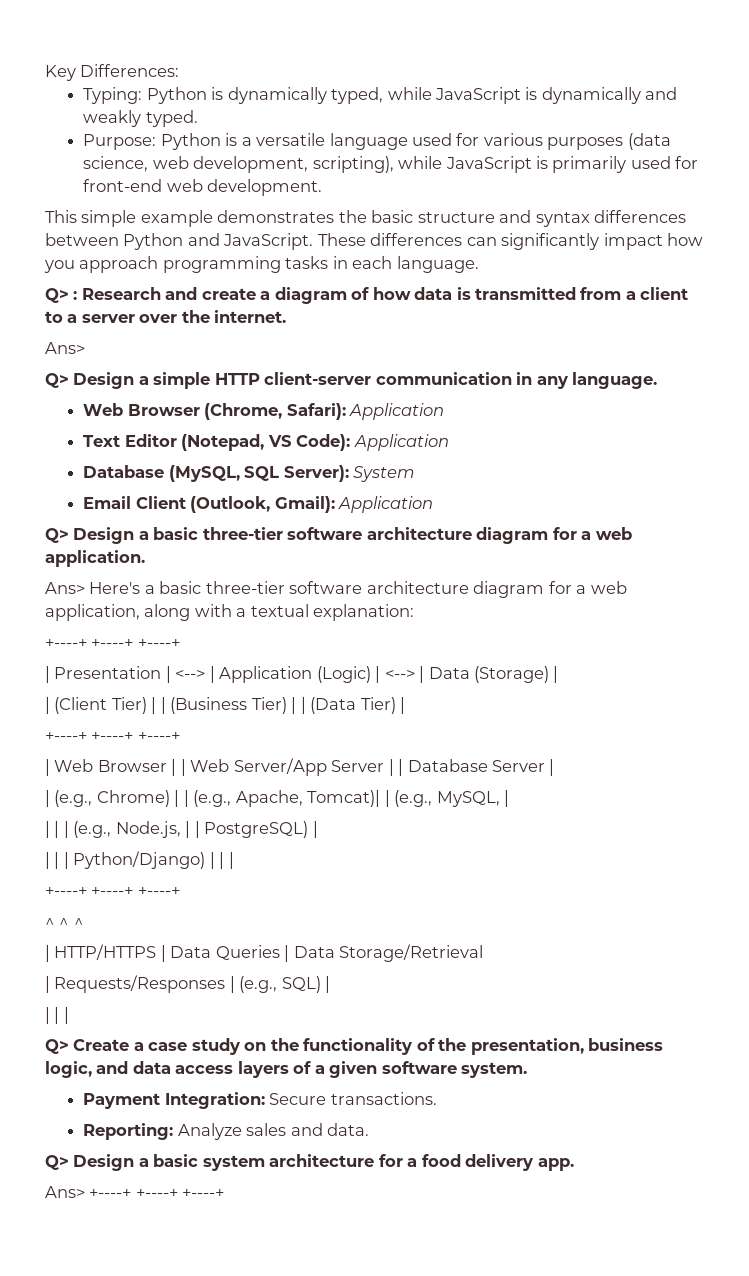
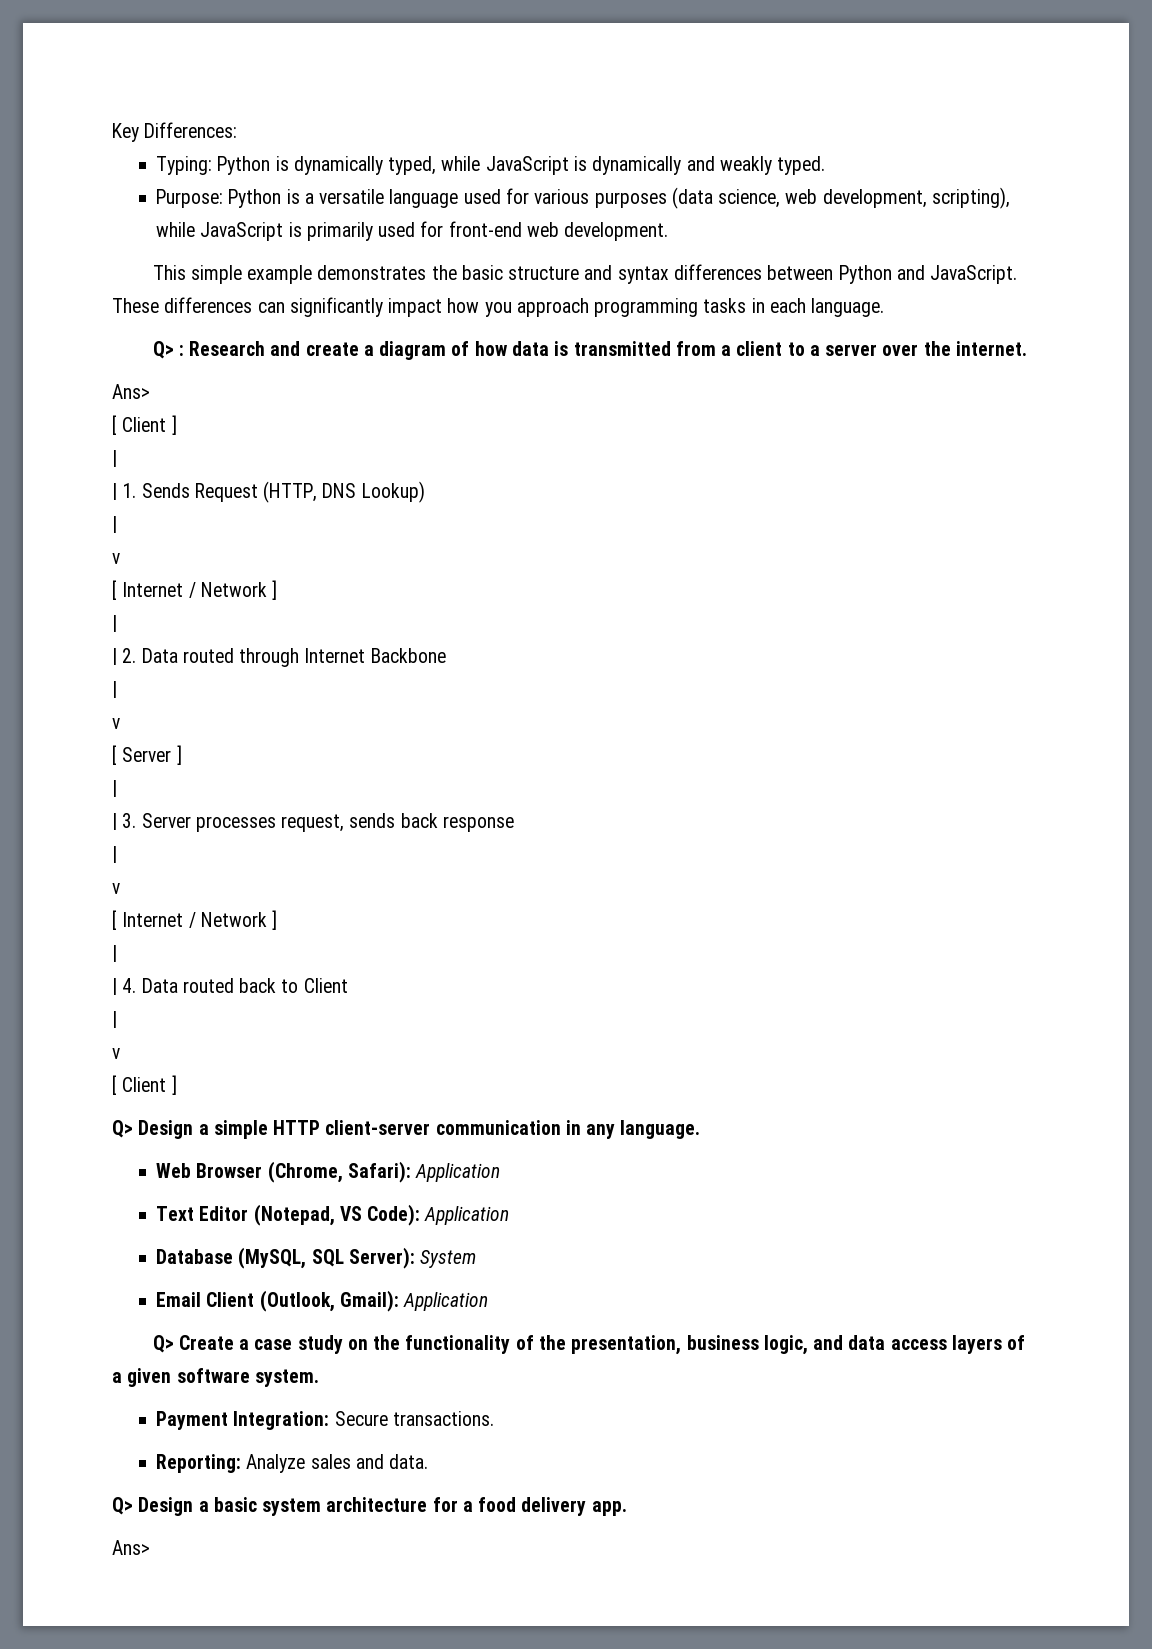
(85, 348) none -> [112,415,177,435] [112,450,117,467] [112,481,425,503] [112,516,117,533] [112,553,120,564] [112,580,278,600] [112,615,117,632] [112,648,446,667] [112,681,117,698] [112,718,120,729] [112,745,182,765] [112,780,117,797] [112,813,514,832] [112,846,117,863] [112,883,120,894] [112,910,278,930] [112,945,117,962] [112,978,348,995] [112,1011,117,1028] [112,1048,120,1059] [112,1075,177,1095] // [ Client ] // | // | 1. Sends Request (HTTP, DNS Lookup) // | // v // [ Internet / Network ] // | // | 2. Data routed through Internet Backbone // | // v // [ Server ] // | // | 3. Server processes request, sends back response // | // v // [ Internet / Network ] // | // | 4. Data routed back to Client // | // v // [ Client ]
[45,527,632,544] [45,550,145,567] [45,581,627,598] [45,604,415,621] [45,638,180,648] [45,666,559,683] [45,697,406,714] [45,731,180,741] [45,758,555,776] [45,790,510,807] [45,821,318,838] [45,851,234,869] [45,886,180,896] [45,918,84,927] [45,944,484,962] [45,975,331,993] [45,1007,69,1024] // Q> Design a basic three-tier software architecture diagram for a web application. // Ans> Here's a basic three-tier software architecture diagram for a web application, along with a textual explanation: // +----+ +----+ +----+ // | Presentation | <--> | Application (Logic) | <--> | Data (Storage) | // | (Client Tier) | | (Business Tier) | | (Data Tier) | // +----+ +----+ +----+ // | Web Browser | | Web Server/App Server | | Database Server | // | (e.g., Chrome) | | (e.g., Apache, Tomcat)| | (e.g., MySQL, | // | | | (e.g., Node.js, | | PostgreSQL) | // | | | Python/Django) | | | // +----+ +----+ +----+ // ^ ^ ^ // | HTTP/HTTPS | Data Queries | Data Storage/Retrieval // | Requests/Responses | (e.g., SQL) | // | | | -> (489, 1301) none
[89,1188,225,1198] +----+ +----+ +----+ -> (150, 1547) none

